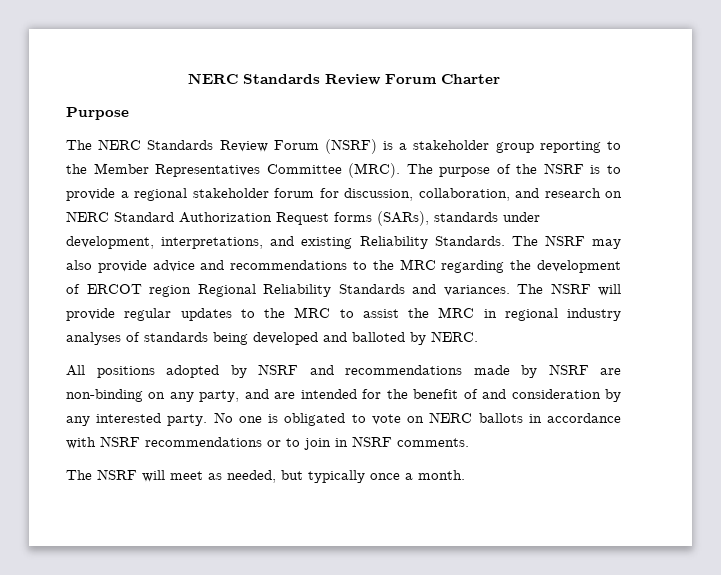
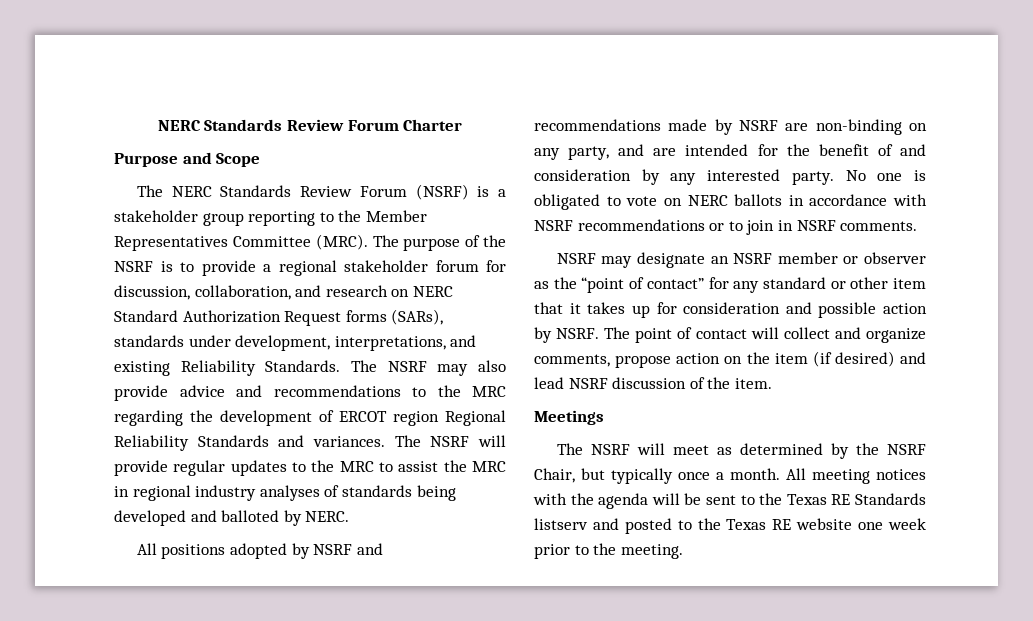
(129, 113) none -> [182,152,261,167] and Scope
(469, 442) none -> [556,252,926,268] [534,277,926,293] [534,302,927,318] [534,327,926,343] [534,351,926,368] [534,377,772,389] [534,410,604,425] // NSRF may designate an NSRF member or observer as the “point of contact” for any standard or other item that it takes up for consideration and possible action by NSRF. The point of contact will collect and organize comments, propose action on the item (if desired) and lead NSRF discussion of the item. // Meetings
[227,470,276,483] needed, -> [739,443,926,459] [534,468,575,483] determined by the NSRF Chair,
(465, 475) none -> [786,468,926,484] [533,493,926,509] [534,518,926,534] [534,543,683,559] All meeting notices with the agenda will be sent to the Texas RE Standards listserv and posted to the Texas RE website one week prior to the meeting.

